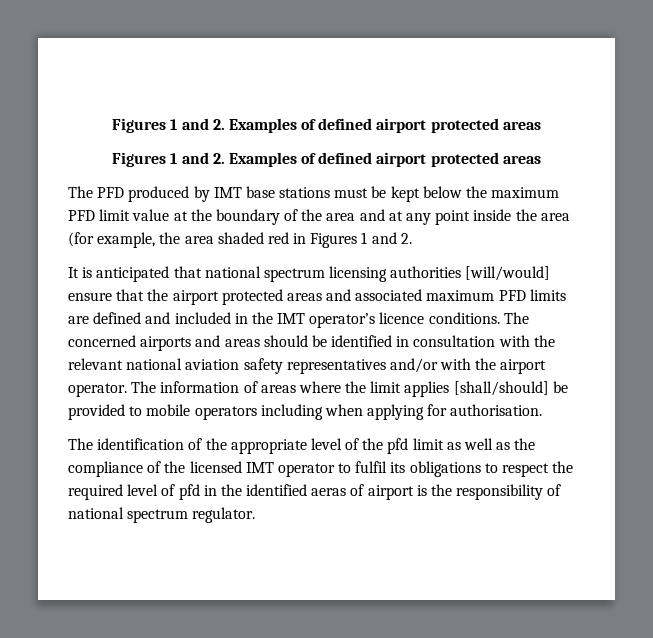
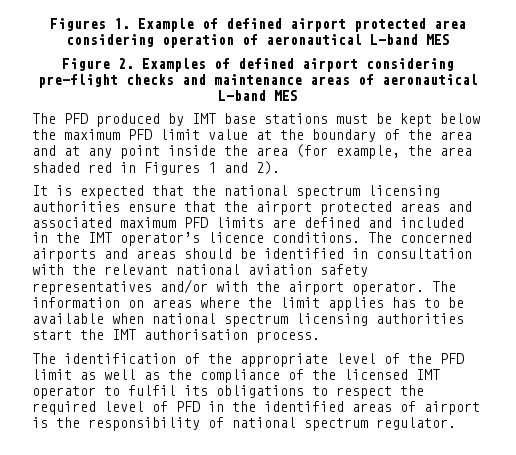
[112,118,541,133] [112,152,541,167] Figures 1 and 2. Examples of defined airport protected areas // Figures 1 and 2. Examples of defined airport protected areas -> [50,18,466,32] [66,34,450,48] [62,58,454,72] [38,74,478,88] [218,90,298,101] Figures 1. Example of defined airport protected area considering operation of aeronautical L-band MES // Figure 2. Examples of defined airport considering pre-flight checks and maintenance areas of aeronautical L-band MES
[400,233,412,244] 2. -> [256,161,280,175] 2).
[96,266,551,282] anticipated that national spectrum licensing authorities [will/would] -> [80,185,440,199] [32,201,120,212] expected that the national spectrum licensing authorities
[243,381,258,393] of -> [128,300,144,308] on
[453,381,568,396] [68,404,543,420] [shall/should] be provided to mobile operators including when applying for authorisation. -> [392,297,464,308] [32,313,464,327] [32,329,320,343] has to be available when national spectrum licensing authorities start the IMT authorisation process.
[387,438,409,454] pfd -> [440,353,464,364] PFD
[178,484,200,500] pfd -> [176,401,200,412] PFD
[311,488,347,496] aeras -> [352,403,392,412] areas

